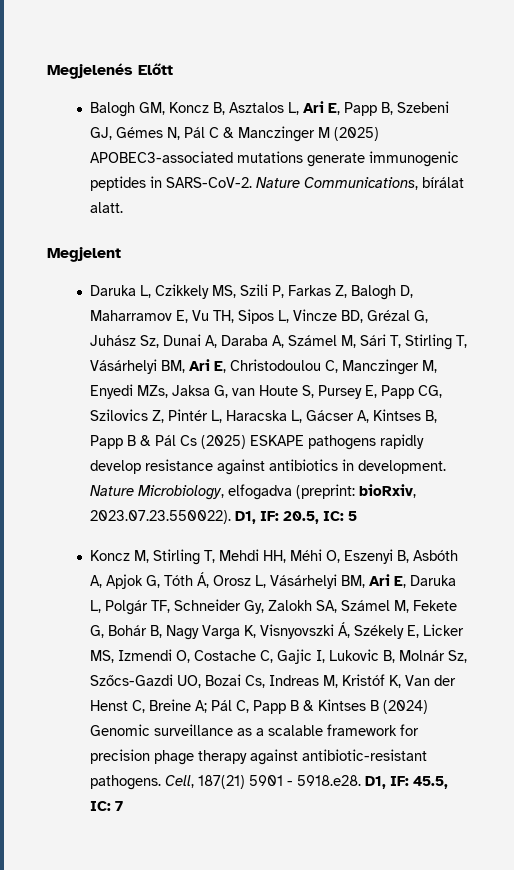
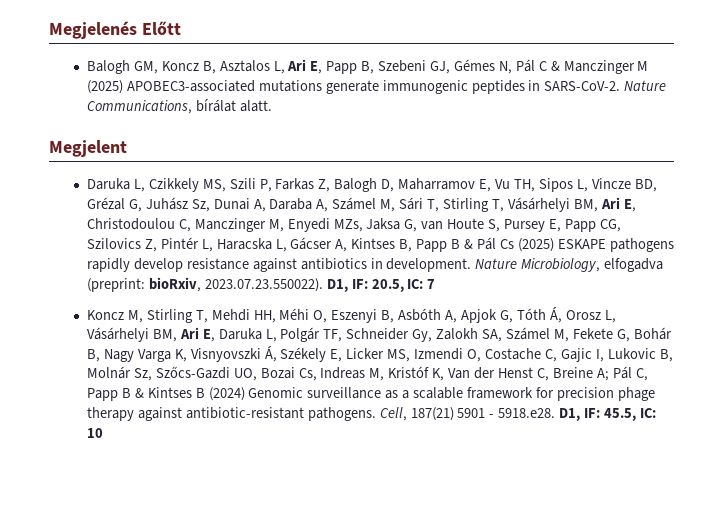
[347,511,357,521] 5 -> [427,279,436,289] 7
[114,801,123,811] 7 -> [86,428,103,438] 10

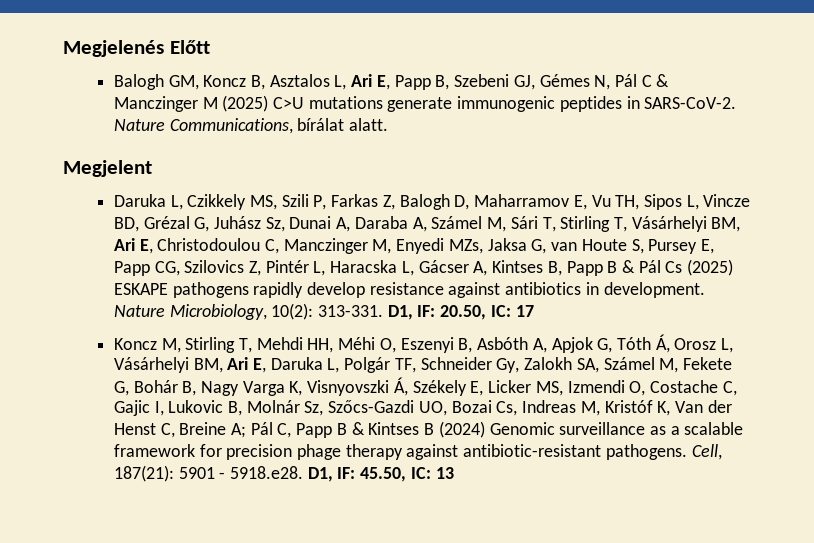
[126,80,255,92] APOBEC3-associated -> [273,97,305,109] C>U
[604,258,664,272] [86,277,436,292] elfogadva (preprint: bioRxiv, 2023.07.23.550022). D1, IF: 20.5, IC: 7 -> [271,303,534,320] 10(2): 313-331. D1, IF: 20.50, IC: 17
[410,407,454,421] 187(21) -> [113,465,174,482] 187(21):
[604,408,656,421] [86,428,103,438] 45.5, IC: 10 -> [360,467,454,482] 45.50, IC: 13

